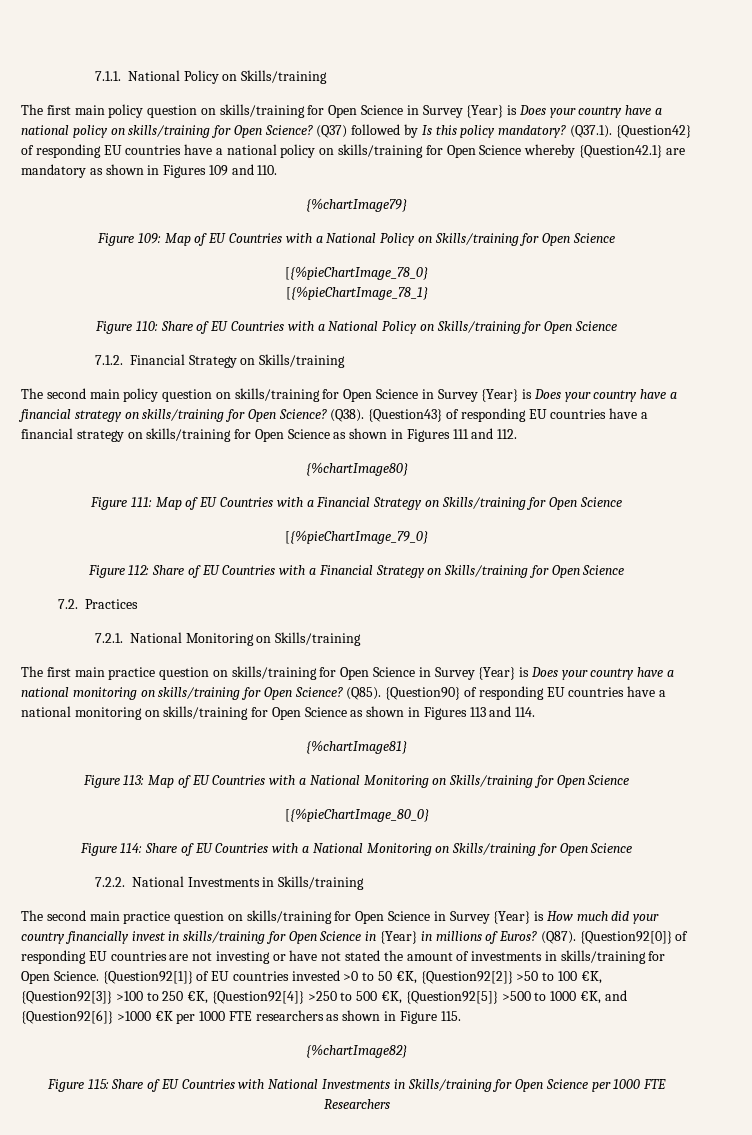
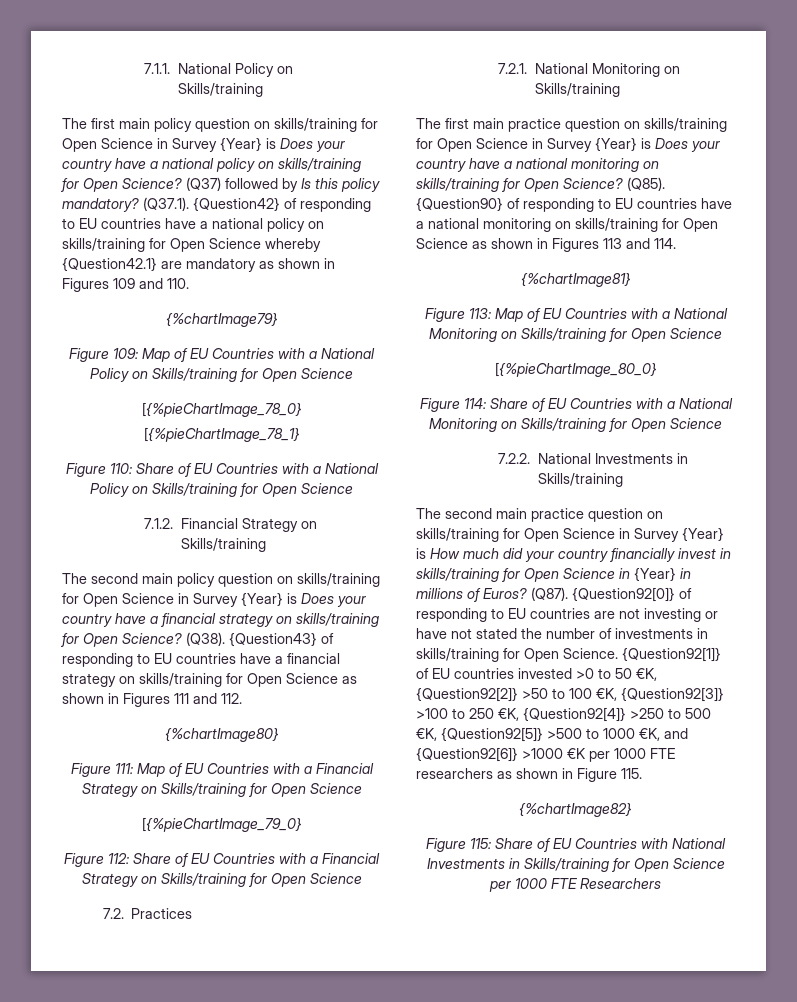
(101, 151) none -> [62,218,75,229] to
(526, 415) none -> [137,653,150,664] to
(544, 693) none -> [598,198,611,209] to
(86, 957) none -> [491,608,504,619] to
[406,952,453,961] amount -> [546,628,595,639] number

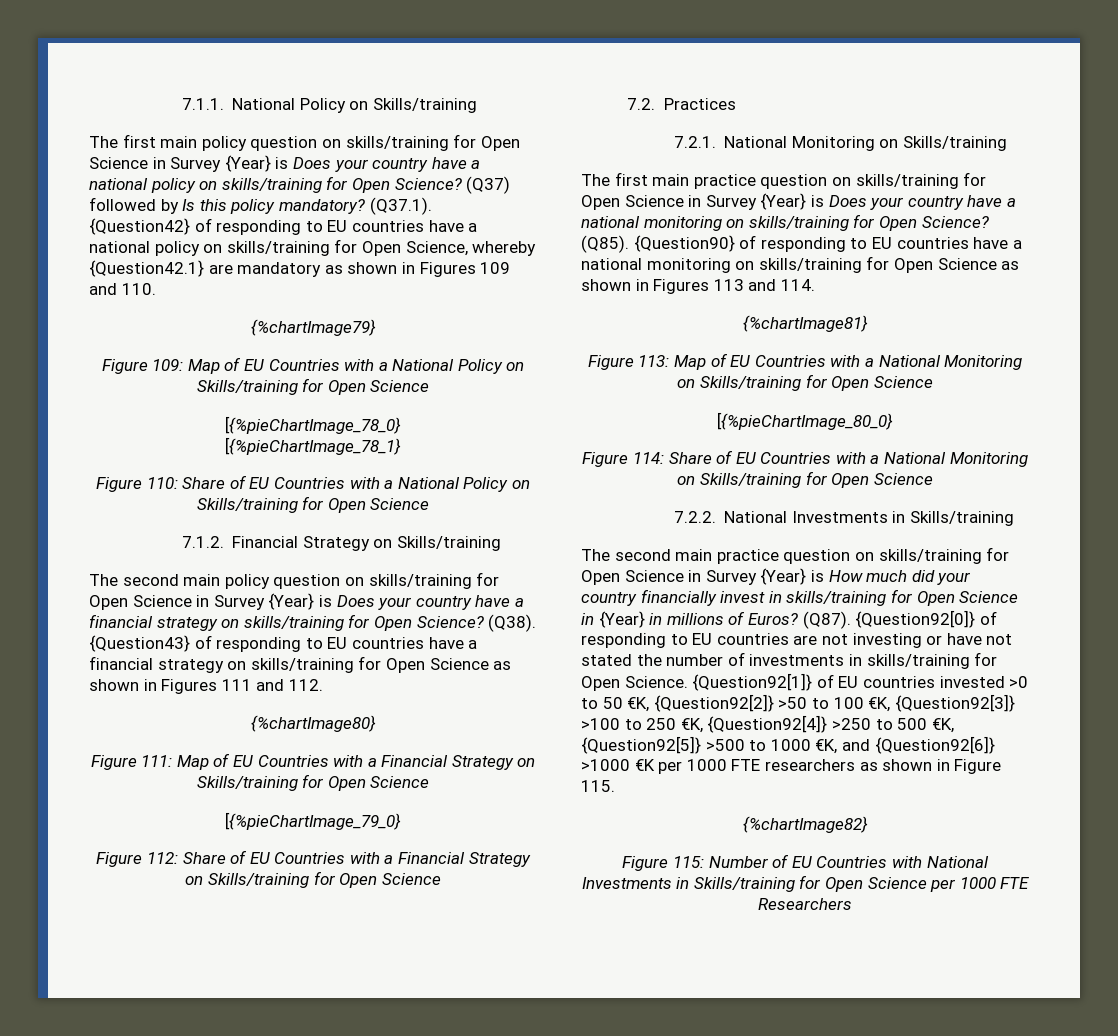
[209,238,261,249] Science -> [405,241,468,256] Science,
[495,838,533,849] Share -> [708,856,768,868] Number

